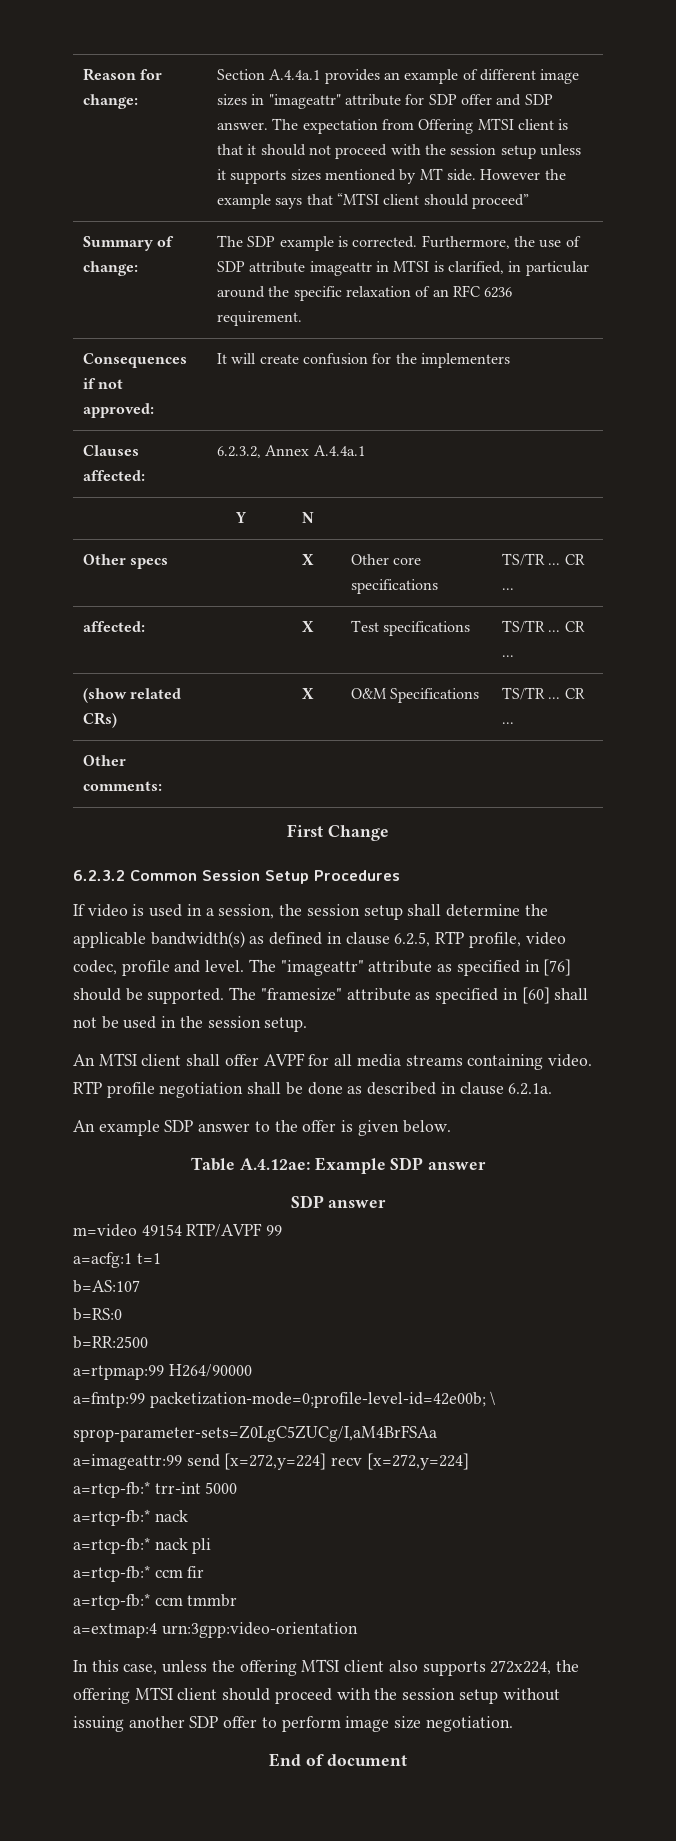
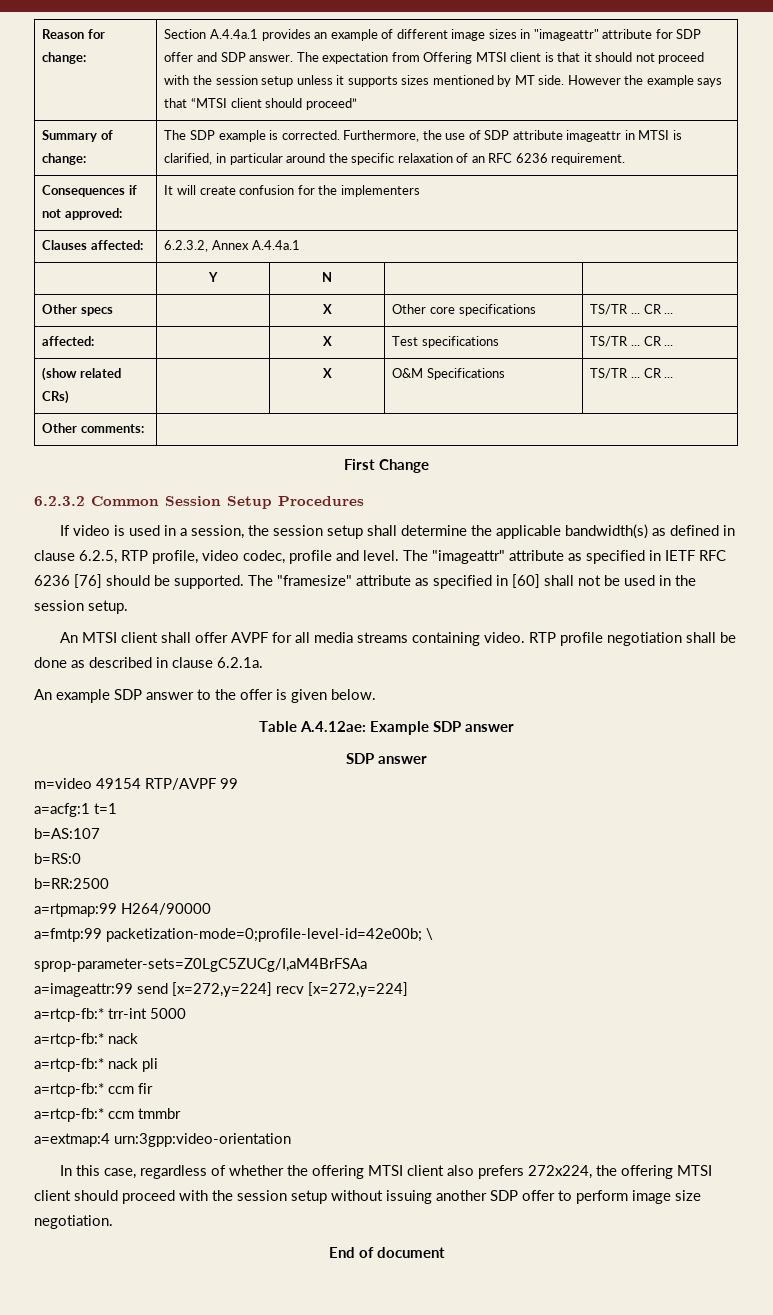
(540, 966) none -> [665,550,726,561] [34,575,70,586] IETF RFC 6236
[162,1660,208,1673] unless -> [139,1165,284,1179] regardless of whether
[422,1661,486,1676] supports -> [477,1165,524,1179] prefers

